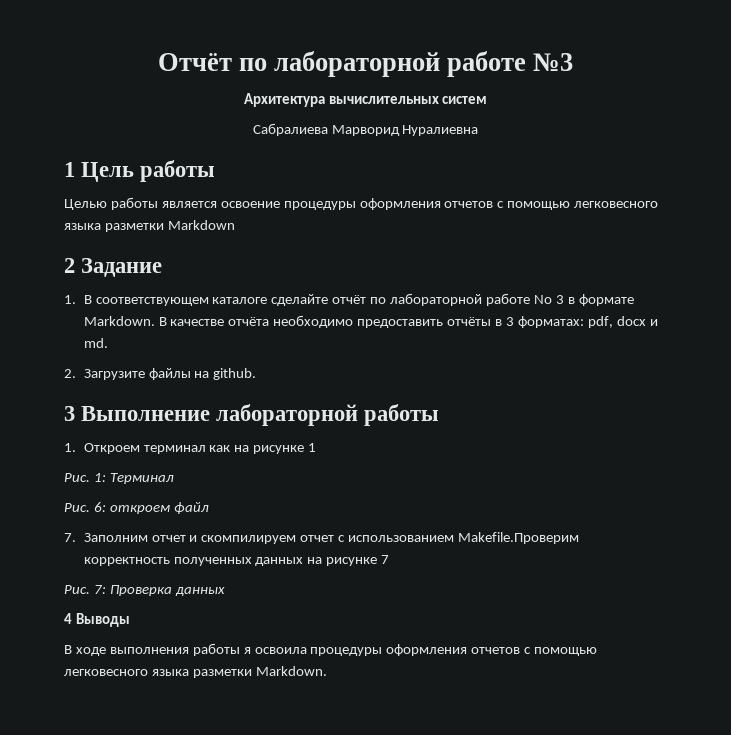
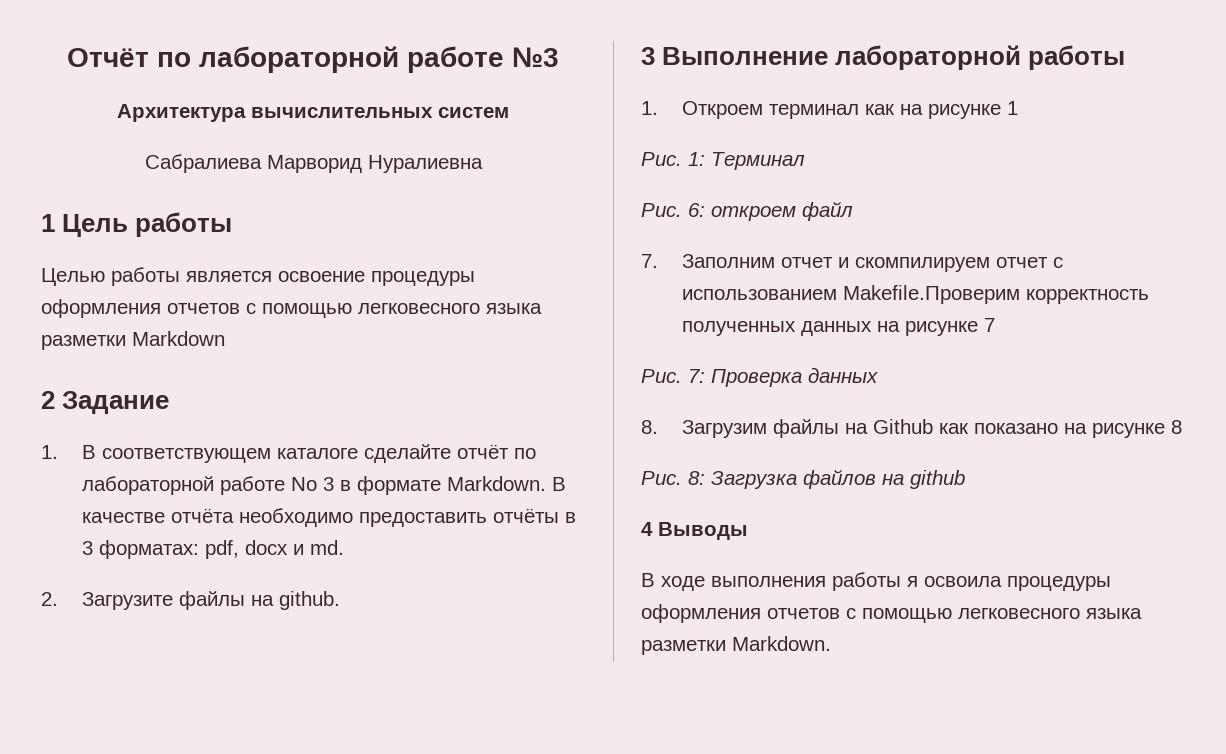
(225, 591) none -> [641,419,1182,438] [641,469,965,489] // 8. Загрузим файлы на Github как показано на рисунке 8 // Рис. 8: Загрузка файлов на github

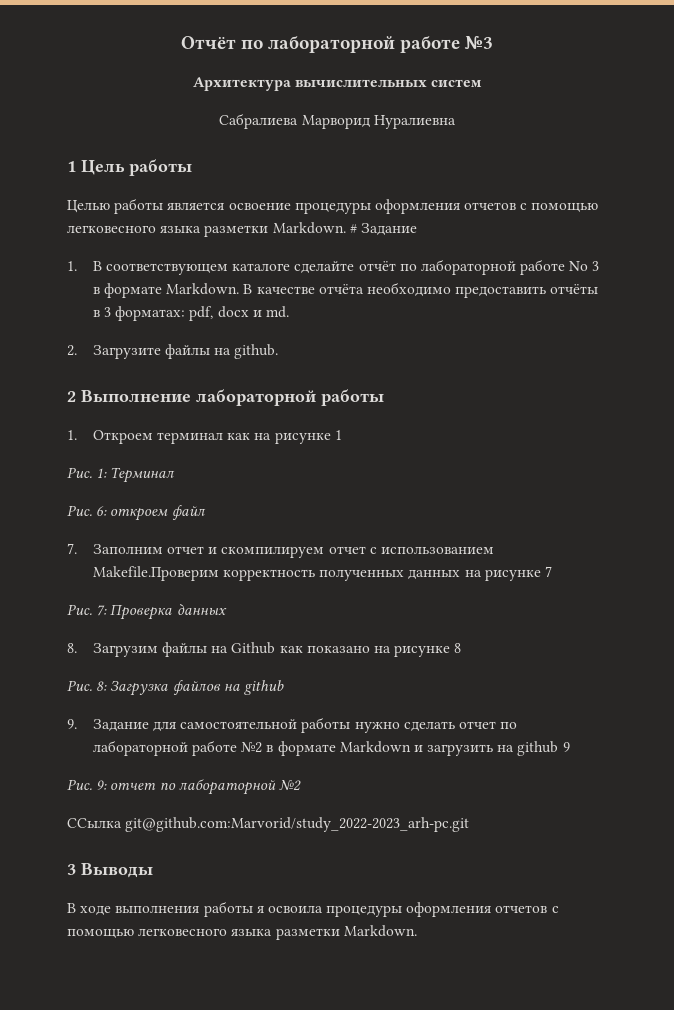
[132,331,225,346] [41,391,55,409] Markdown // 2 -> [272,222,357,234] Markdown. #
[641,47,655,65] 3 -> [67,391,76,402] 2
[641,522,653,536] 4 -> [67,717,518,733] [92,740,570,756] [67,779,301,795] [67,817,470,832] [67,864,76,875] 9. Задание для самостоятельной работы нужно сделать отчет по лабораторной работе №2 в формате Markdown и загрузить на github 9 // Рис. 9: отчет по лабораторной №2 // ССылка git@github.com:Marvorid/study_2022-2023_arh-pc.git // 3

